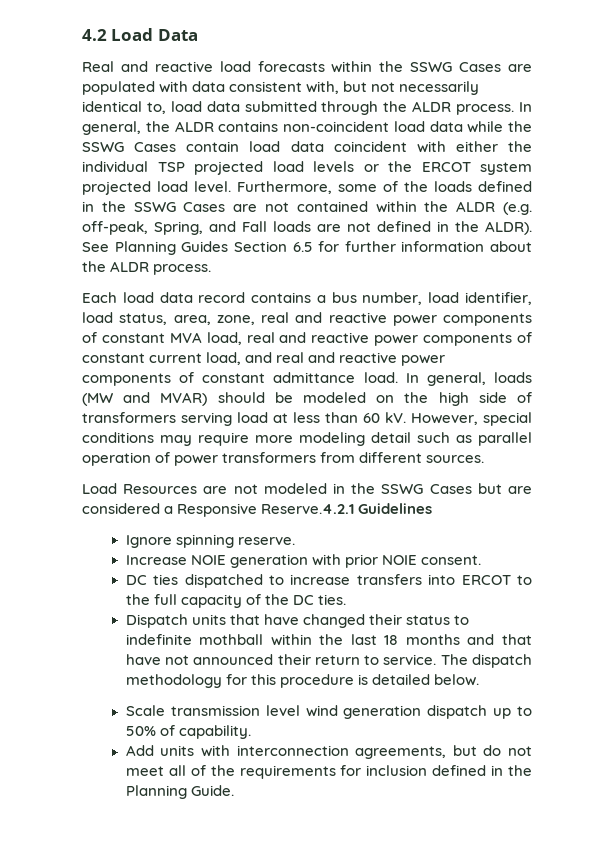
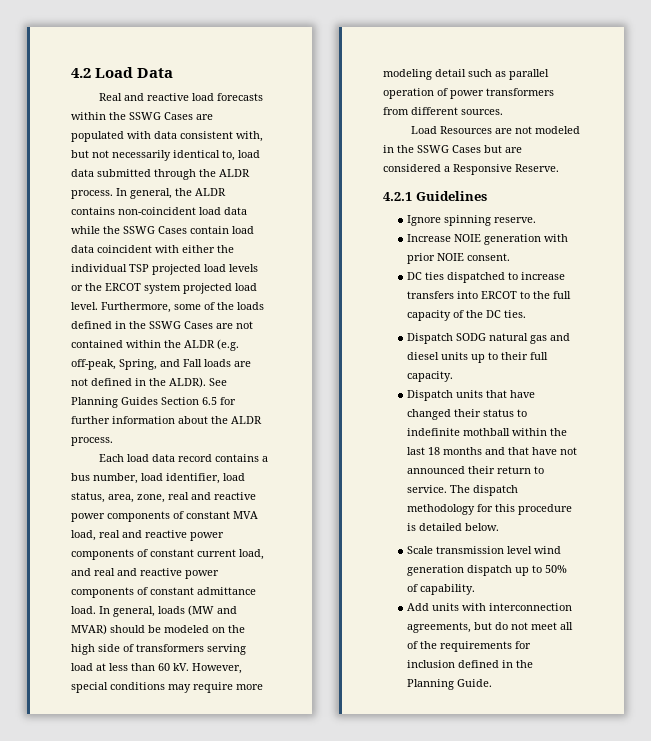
[261,504,355,514] Reserve.4.2.1 -> [515,164,559,172] [383,192,412,201] Reserve. // 4.2.1
(347, 599) none -> [407,333,571,344] [407,352,549,363] [407,371,454,382] // Dispatch SODG natural gas and diesel units up to their full capacity.

